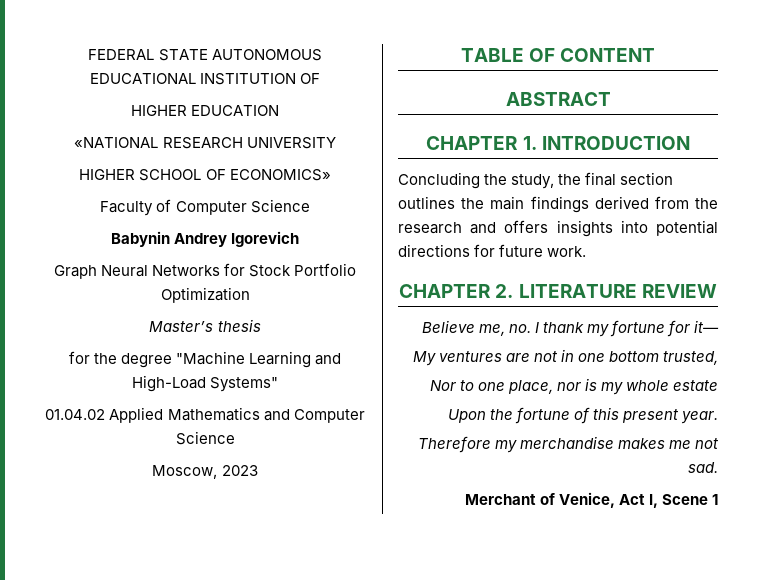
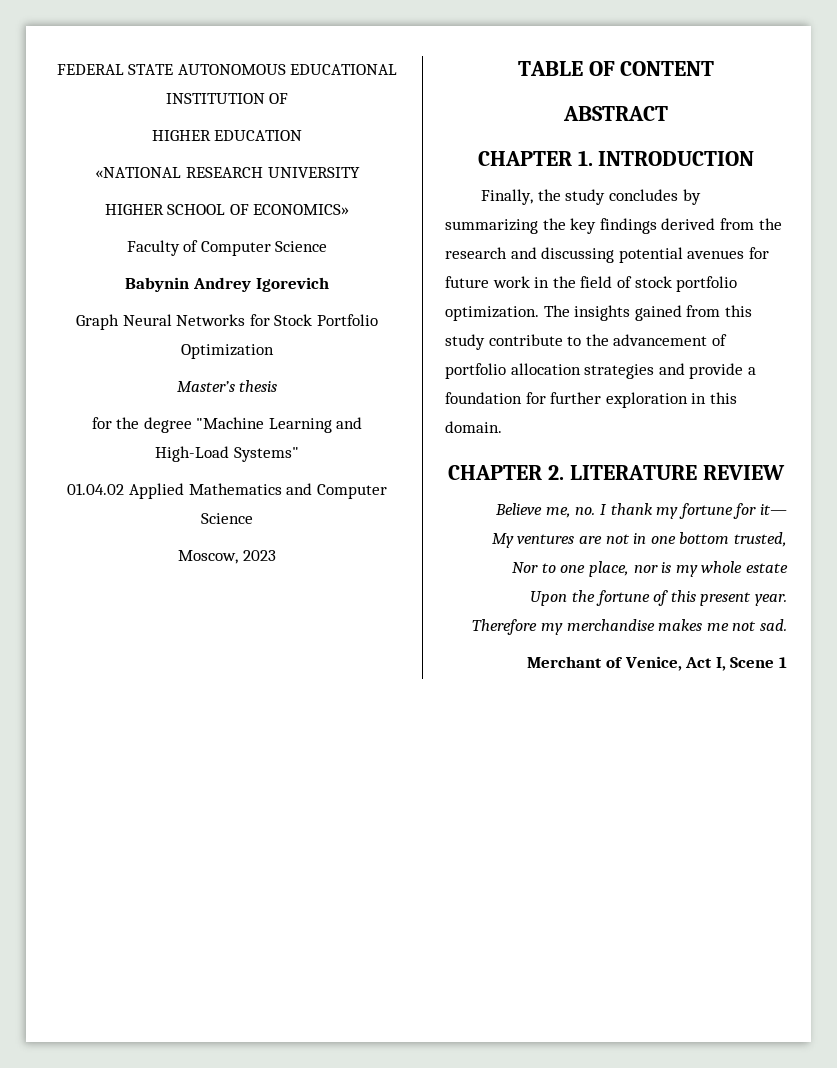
[398,172,674,189] [398,196,525,210] Concluding the study, the final section outlines the main -> [481,189,701,205] [445,218,597,234] Finally, the study concludes by summarizing the key
[504,220,718,237] [398,244,587,257] offers insights into potential directions for future work. -> [541,247,769,263] [445,276,738,292] [445,305,752,321] [445,334,727,350] [445,363,756,379] [445,392,737,408] [445,421,502,433] discussing potential avenues for future work in the field of stock portfolio optimization. The insights gained from this study contribute to the advancement of portfolio allocation strategies and provide a foundation for further exploration in this domain.

